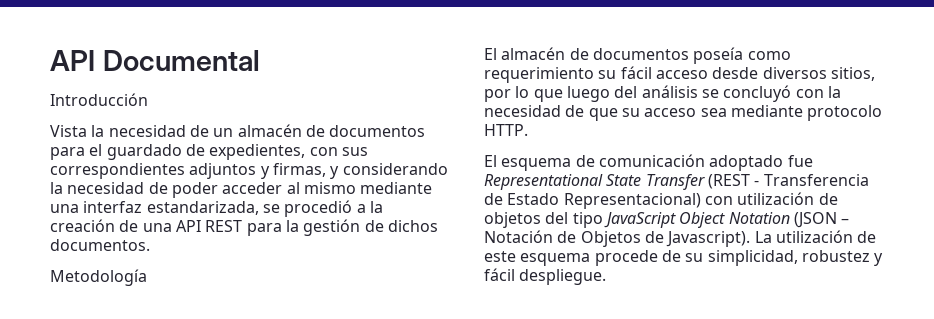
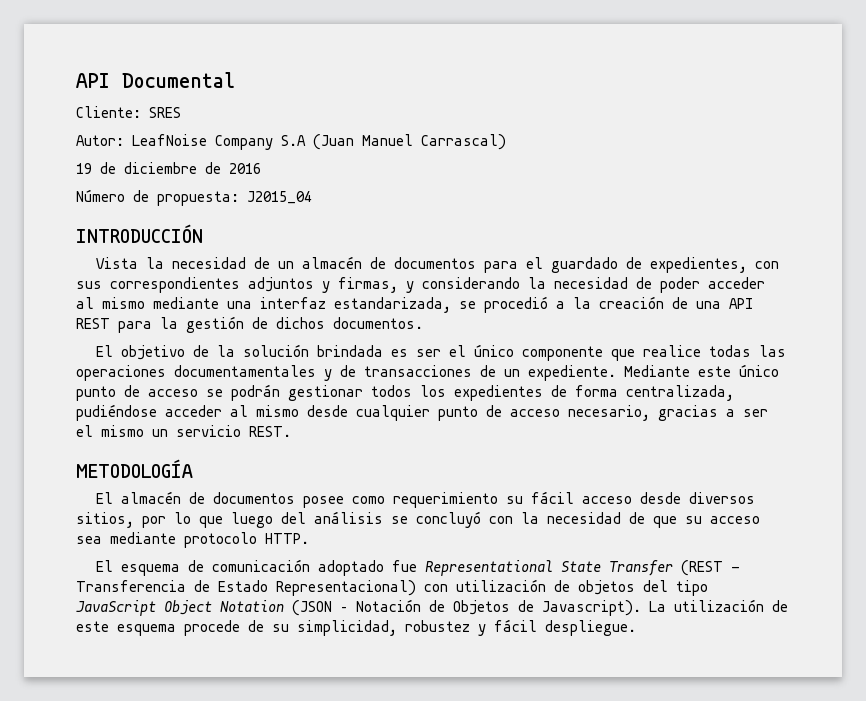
[50,93,148,106] Introducción -> [76,106,181,118] [76,134,506,150] [76,162,261,174] [76,189,312,206] [76,224,203,243] Cliente: SRES // Autor: LeafNoise Company S.A (Juan Manuel Carrascal) // 19 de diciembre de 2016 // Número de propuesta: J2015_04 // INTRODUCCIÓN
[50,269,147,286] Metodología -> [96,344,787,361] [76,364,779,381] [76,384,734,401] [76,404,768,421] [76,425,291,437] [76,459,193,478] El objetivo de la solución brindada es ser el único componente que realice todas las operaciones documentamentales y de transacciones de un expediente. Mediante este único punto de acceso se podrán gestionar todos los expedientes de forma centralizada, pudiéndose acceder al mismo desde cualquier punto de acceso necesario, gracias a ser el mismo un servicio REST. // METODOLOGÍA
[693,47,744,64] poseía -> [303,496,345,508] posee

